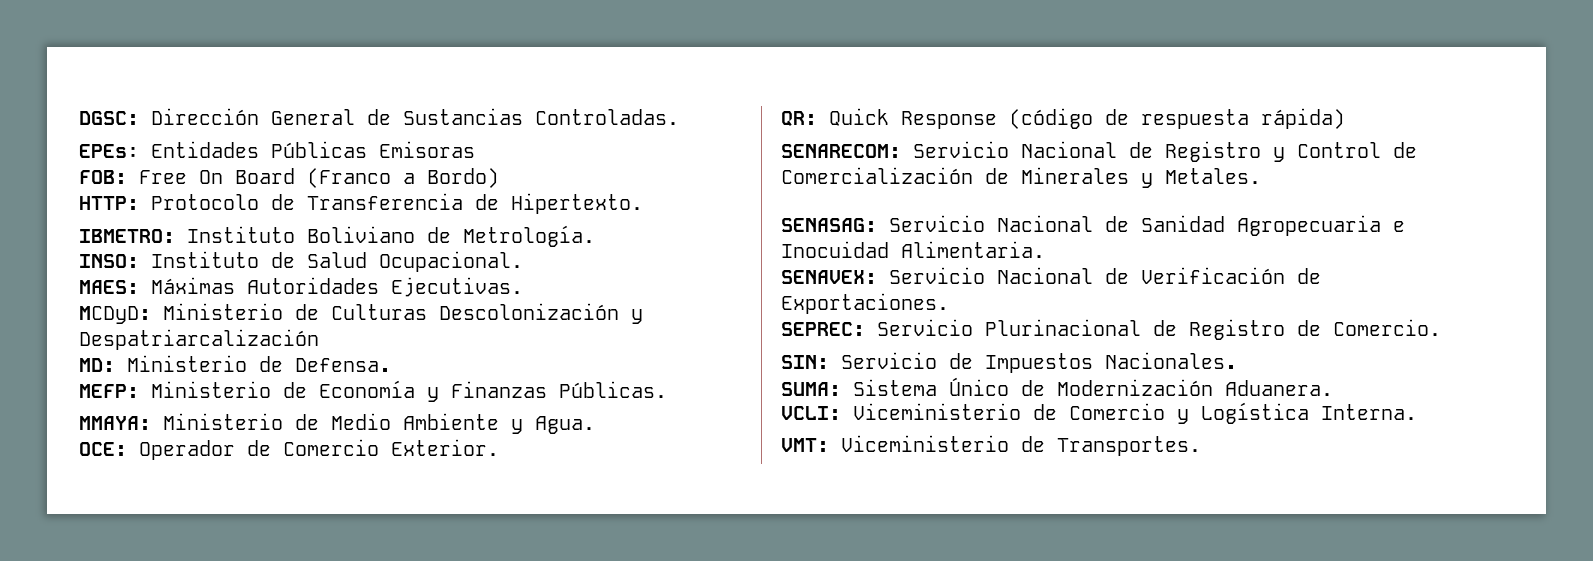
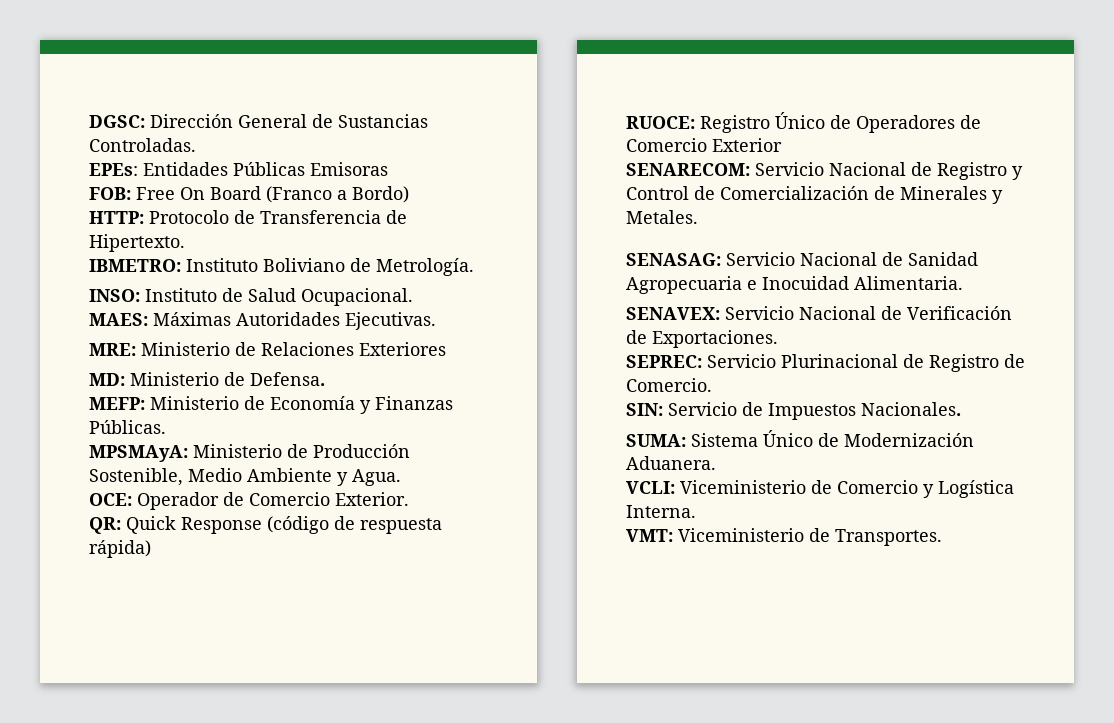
[79,303,643,324] [79,329,319,350] MCDyD: Ministerio de Culturas Descolonización y Despatriarcalización -> [89,342,446,356] MRE: Ministerio de Relaciones Exteriores
[79,413,319,430] MMAYA: Ministerio de -> [89,444,410,462] [89,468,183,486] MPSMAyA: Ministerio de Producción Sostenible,
(1345, 118) none -> [626,112,981,133] [626,138,782,152] // RUOCE: Registro Único de Operadores de Comercio Exterior

